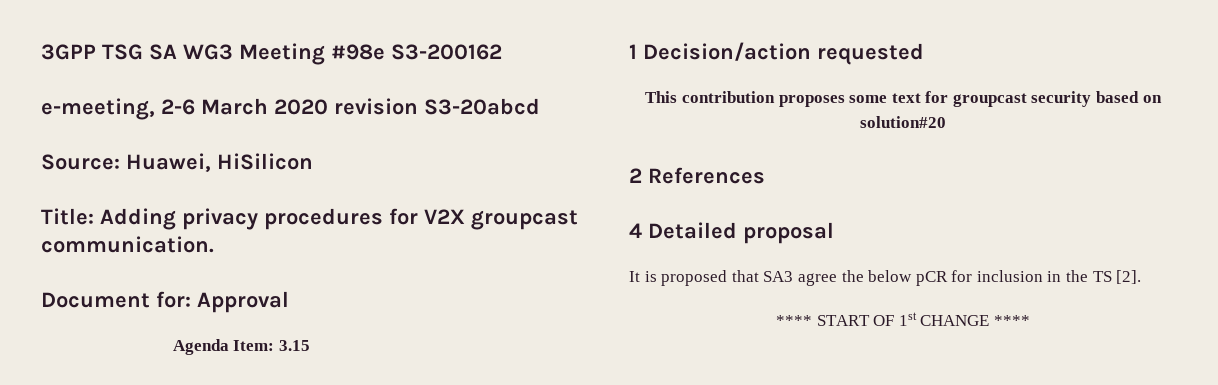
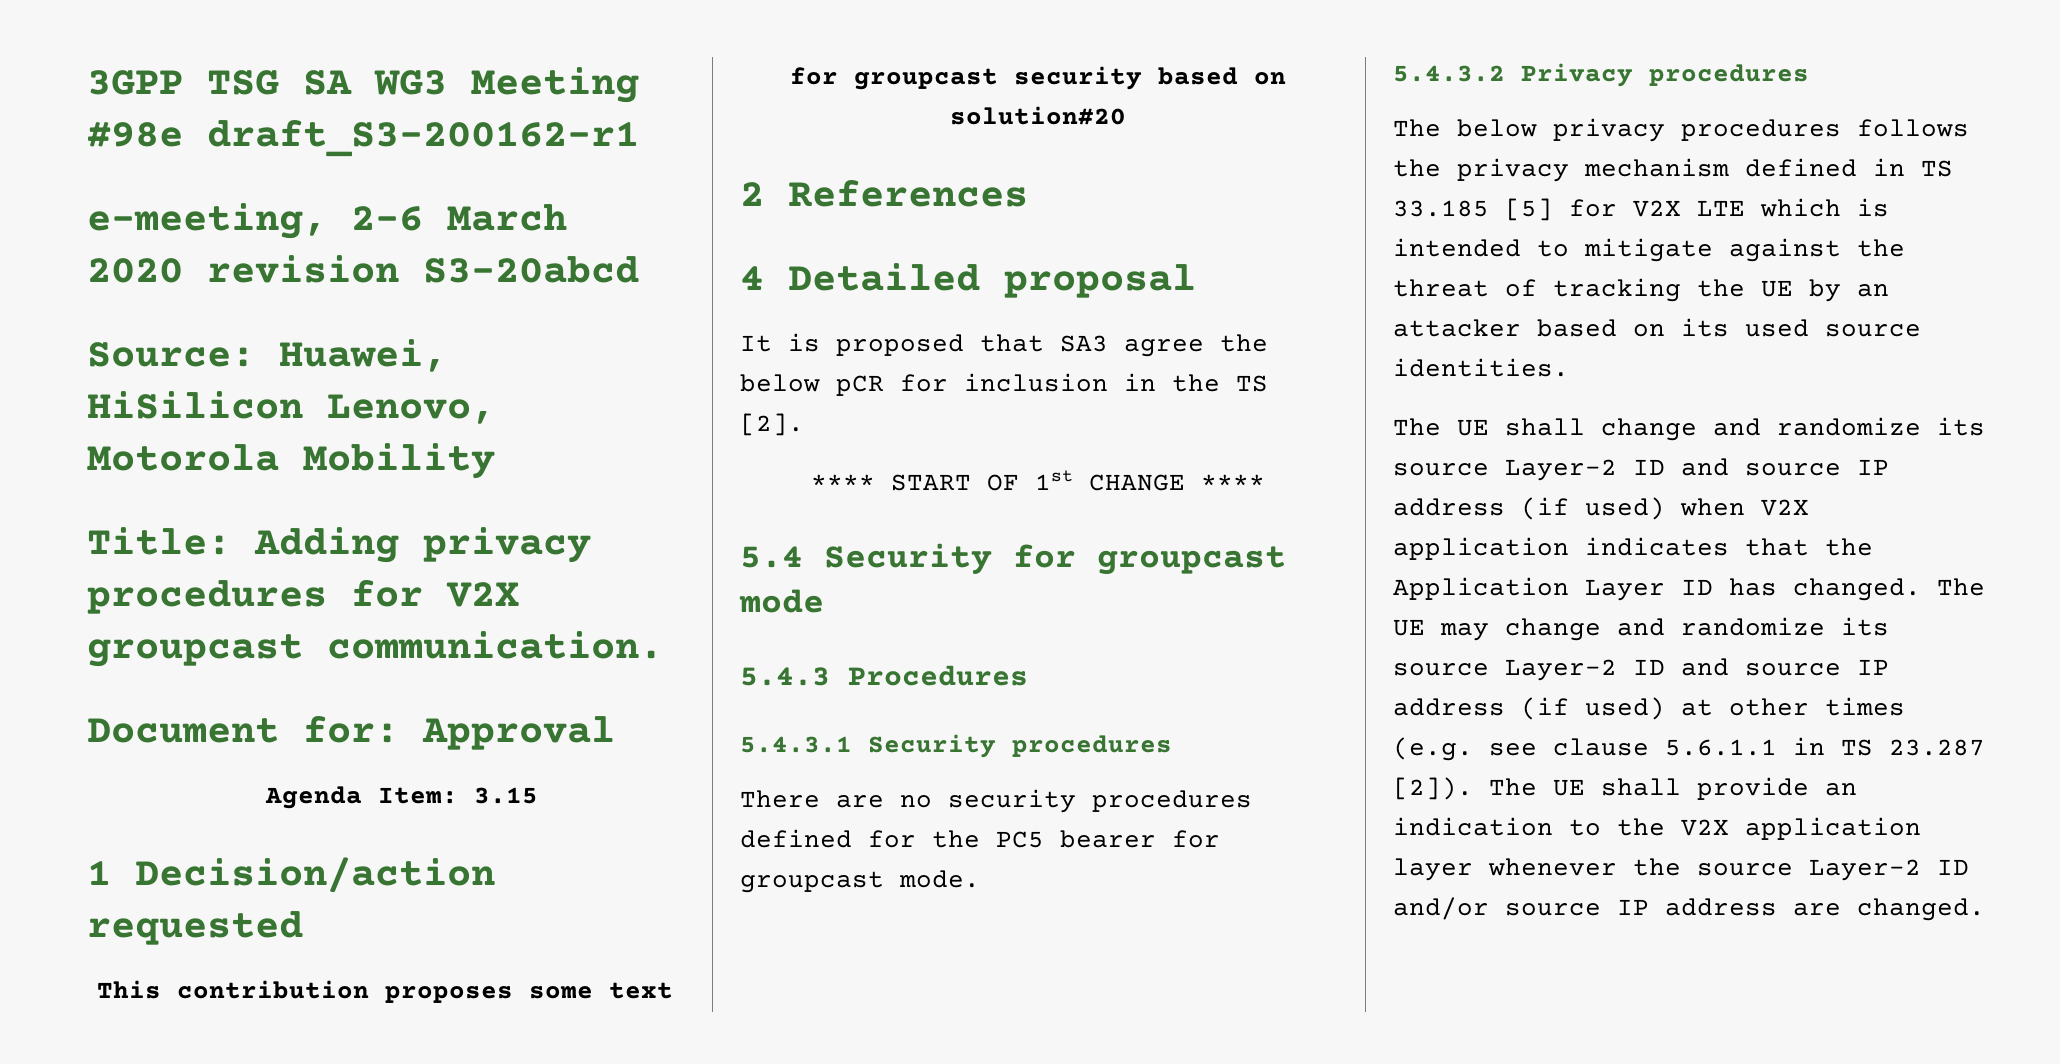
[391,44,502,60] S3-200162 -> [207,119,639,157] draft_S3-200162-r1
(313, 161) none -> [327,394,495,424] [87,443,495,479] Lenovo, Motorola Mobility
(1030, 320) none -> [740,543,1286,575] [739,589,824,613] [740,665,1028,686] [740,734,1172,758] [740,789,1252,813] [740,829,1220,848] [740,870,980,893] [1393,63,1809,87] [1393,118,1969,142] [1393,158,1953,182] [1393,198,1889,221] [1393,238,1905,262] [1393,278,1889,302] [1393,318,1921,337] [1393,358,1569,377] [1393,417,1985,441] [1393,458,1889,481] [1393,497,1809,520] [1393,537,1873,560] [1393,577,1985,601] [1393,617,1889,641] [1393,658,1889,681] [1393,697,1905,720] [1393,737,1985,761] [1393,777,1857,800] [1393,817,1921,840] [1393,858,1969,881] [1393,897,1985,921] // 5.4 Security for groupcast mode // 5.4.3 Procedures // 5.4.3.1 Security procedures // There are no security procedures defined for the PC5 bearer for groupcast mode. // 5.4.3.2 Privacy procedures // The below privacy procedures follows the privacy mechanism defined in TS 33.185 [5] for V2X LTE which is intended to mitigate against the threat of tracking the UE by an attacker based on its used source identities. // The UE shall change and randomize its source Layer-2 ID and source IP address (if used) when V2X application indicates that the Application Layer ID has changed. The UE may change and randomize its source Layer-2 ID and source IP address (if used) at other times (e.g. see clause 5.6.1.1 in TS 23.287 [2]). The UE shall provide an indication to the V2X application layer whenever the source Layer-2 ID and/or source IP address are changed.

